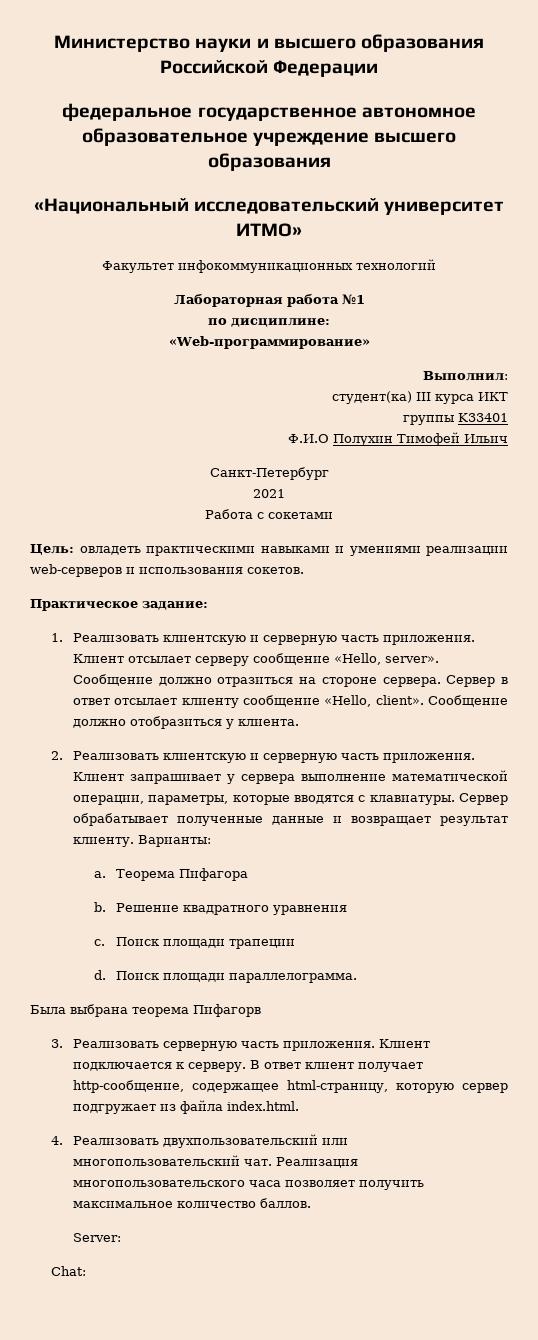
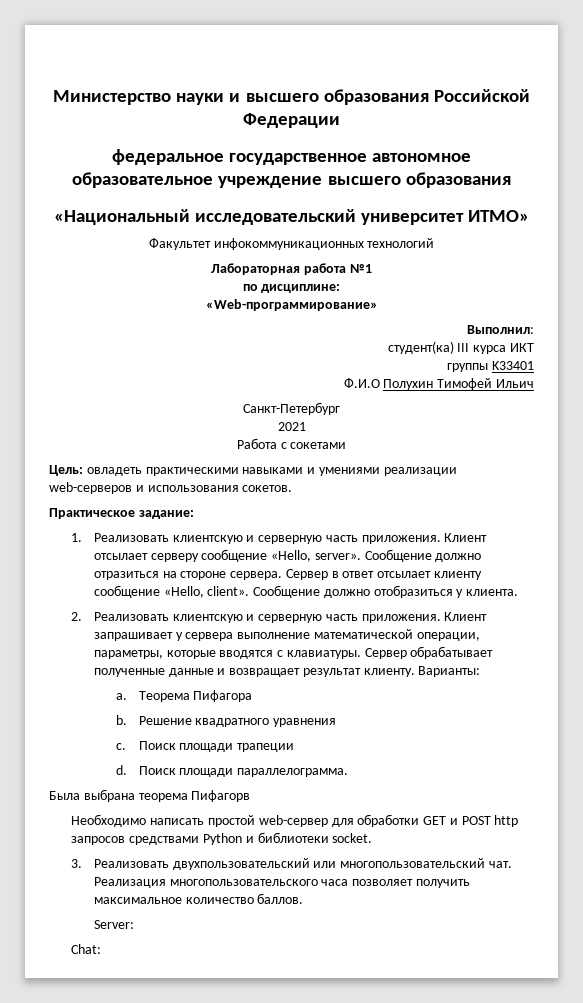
[51,1039,430,1051] [72,1060,423,1072] [72,1080,508,1093] [72,1100,299,1114] [51,1136,64,1145] 3. Реализовать серверную часть приложения. Клиент подключается к серверу. В ответ клиент получает http-сообщение, содержащее html-страницу, которую сервер подгружает из файла index.html. // 4. -> [71,814,519,827] [71,832,373,845] [71,859,83,868] Необходимо написать простой web-сервер для обработки GET и POST http запросов средствами Python и библиотеки socket. // 3.

